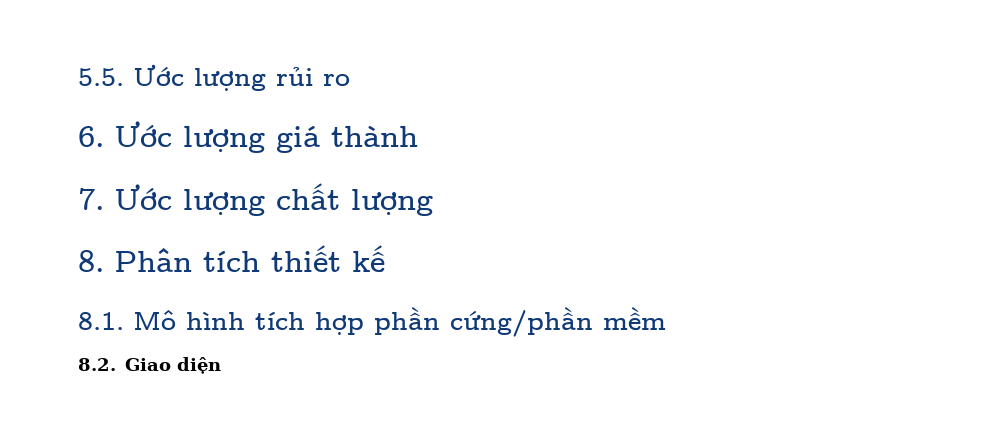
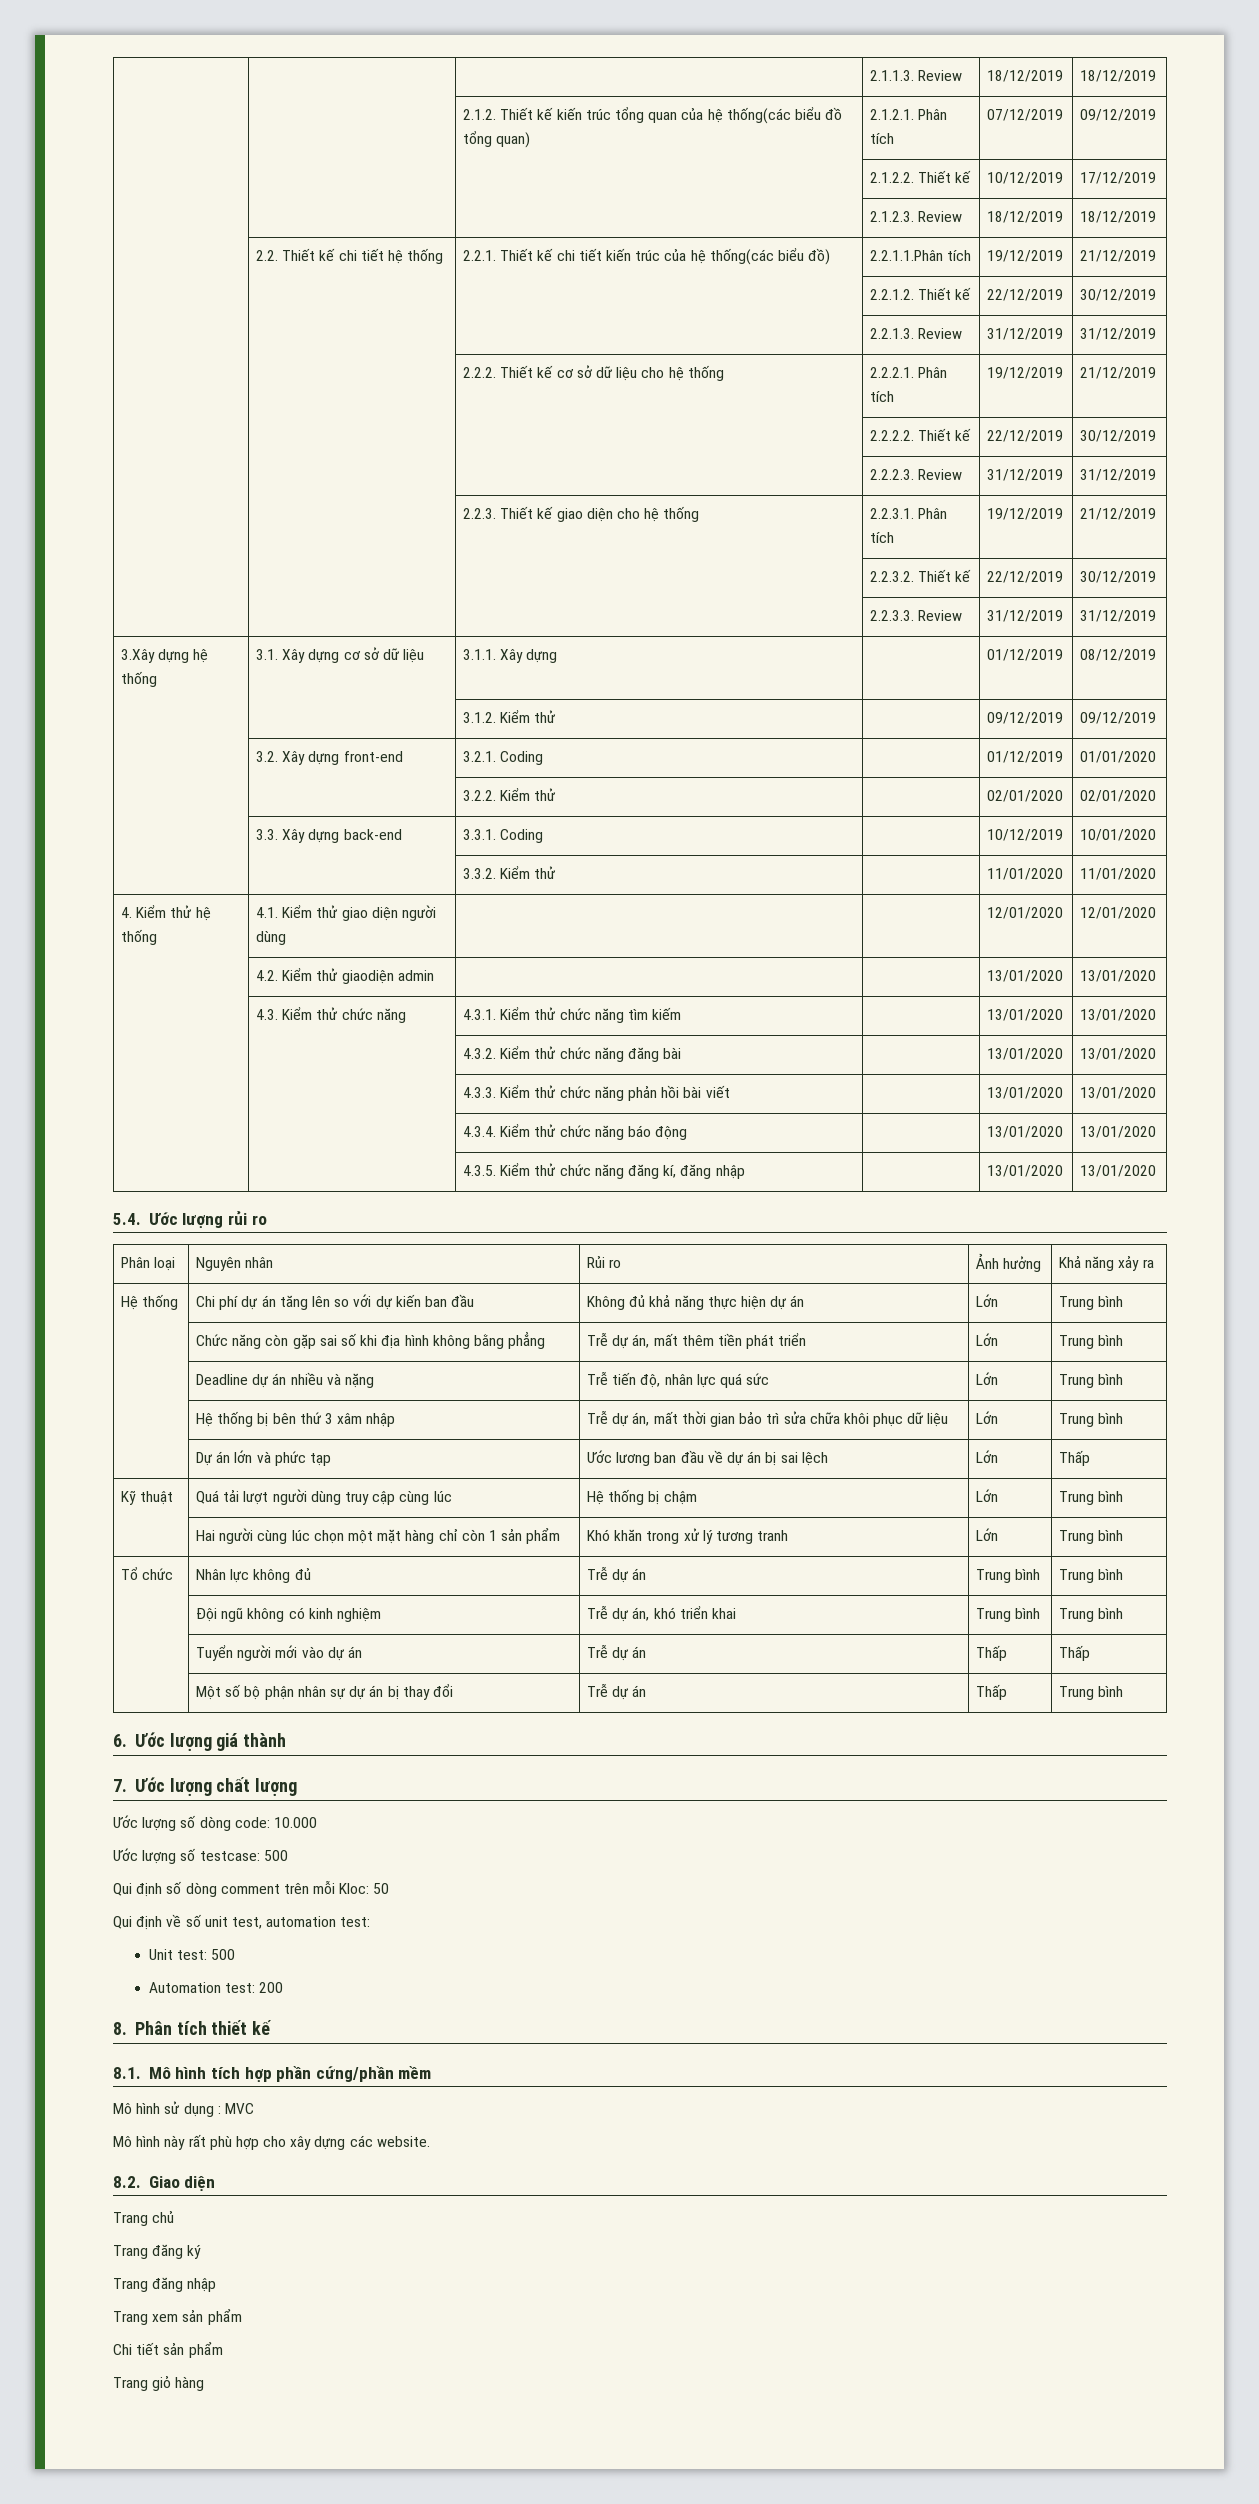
[78,64,350,91] 5.5. Ước lượng rủi ro -> [870,70,963,81] [987,70,1064,82] [1080,70,1157,82] [463,107,843,124] [463,131,531,148] [870,109,948,120] [870,133,895,144] [987,109,1064,121] [1080,109,1157,121] [870,170,972,183] [987,172,1064,184] [1080,172,1157,184] [870,211,963,222] [987,211,1064,223] [1080,211,1157,223] [256,248,444,264] [463,248,831,265] [870,250,972,261] [987,250,1064,262] [1080,250,1157,262] [870,287,972,300] [987,289,1064,301] [1080,289,1157,301] [870,328,963,339] [987,328,1064,340] [1080,328,1157,340] [463,365,724,381] [870,367,948,378] [870,391,895,402] [987,367,1064,379] [1080,367,1157,379] [870,428,972,441] [987,430,1064,442] [1080,430,1157,442] [870,469,963,480] [987,469,1064,481] [1080,469,1157,481] [463,506,700,522] [870,508,948,519] [870,532,895,543] [987,508,1064,520] [1080,508,1157,520] [870,569,972,582] [987,571,1064,583] [1080,571,1157,583] [870,610,963,621] [987,610,1064,622] [1080,610,1157,622] [121,649,209,663] [121,671,158,687] [256,647,425,663] [463,649,558,663] [987,649,1064,661] [1080,649,1157,661] [463,710,557,723] [987,712,1064,724] [1080,712,1157,724] [256,751,403,765] [463,751,544,765] [987,751,1064,763] [1080,751,1157,763] [463,788,557,801] [987,790,1064,802] [1080,790,1157,802] [256,829,402,843] [463,829,544,843] [987,829,1064,841] [1080,829,1157,841] [463,866,557,879] [987,868,1064,880] [1080,868,1157,880] [121,905,211,921] [121,929,158,945] [256,905,436,921] [256,931,287,945] [987,907,1064,919] [1080,907,1157,919] [256,968,434,984] [987,970,1064,982] [1080,970,1157,982] [256,1007,406,1023] [463,1007,682,1023] [987,1009,1064,1021] [1080,1009,1157,1021] [463,1046,682,1062] [987,1048,1064,1060] [1080,1048,1157,1060] [463,1085,730,1101] [987,1087,1064,1099] [1080,1087,1157,1099] [463,1124,688,1140] [987,1126,1064,1138] [1080,1126,1157,1138] [463,1163,745,1179] [987,1165,1064,1177] [1080,1165,1157,1177] [113,1211,267,1228] [121,1257,176,1271] [196,1257,274,1271] [587,1256,622,1268] [976,1253,1042,1272] [1059,1256,1154,1271] [121,1294,179,1310] [196,1294,475,1310] [587,1295,805,1310] [976,1294,999,1307] [1059,1296,1124,1310] [196,1331,546,1349] [587,1332,807,1349] [976,1333,999,1346] [1059,1335,1124,1349] [196,1372,374,1388] [587,1371,770,1388] [976,1372,999,1385] [1059,1374,1124,1388] [196,1411,396,1427] [587,1410,949,1427] [976,1411,999,1424] [1059,1413,1124,1427] [196,1450,331,1466] [587,1450,828,1466] [976,1450,999,1463] [1059,1450,1091,1466] [121,1490,174,1505] [196,1489,452,1505] [587,1489,697,1505] [976,1489,999,1502] [1059,1491,1124,1505] [196,1528,561,1544] [587,1528,789,1544] [976,1528,999,1541] [1059,1530,1124,1544] [121,1567,174,1580] [196,1568,311,1583] [587,1566,647,1583] [976,1569,1041,1583] [1059,1569,1124,1583] [196,1607,381,1622] [587,1605,736,1622] [976,1608,1041,1622] [1059,1608,1124,1622] [196,1645,362,1661] [587,1644,647,1661] [976,1645,1008,1661] [1059,1645,1091,1661] [196,1684,453,1700] [587,1683,647,1700] [976,1684,1008,1700] [1059,1686,1124,1700] | | | 2.1.1.3. Review | 18/12/2019 | 18/12/2019 // | | 2.1.2. Thiết kế kiến trúc tổng quan của hệ thống(các biểu đồ tổng quan) | 2.1.2.1. Phân tích | 07/12/2019 | 09/12/2019 // | | | 2.1.2.2. Thiết kế | 10/12/2019 | 17/12/2019 // | | | 2.1.2.3. Review | 18/12/2019 | 18/12/2019 // | 2.2. Thiết kế chi tiết hệ thống | 2.2.1. Thiết kế chi tiết kiến trúc của hệ thống(các biểu đồ) | 2.2.1.1.Phân tích | 19/12/2019 | 21/12/2019 // | | | 2.2.1.2. Thiết kế | 22/12/2019 | 30/12/2019 // | | | 2.2.1.3. Review | 31/12/2019 | 31/12/2019 // | | 2.2.2. Thiết kế cơ sở dữ liệu cho hệ thống | 2.2.2.1. Phân tích | 19/12/2019 | 21/12/2019 // | | | 2.2.2.2. Thiết kế | 22/12/2019 | 30/12/2019 // | | | 2.2.2.3. Review | 31/12/2019 | 31/12/2019 // | | 2.2.3. Thiết kế giao diện cho hệ thống | 2.2.3.1. Phân tích | 19/12/2019 | 21/12/2019 // | | | 2.2.3.2. Thiết kế | 22/12/2019 | 30/12/2019 // | | | 2.2.3.3. Review | 31/12/2019 | 31/12/2019 // 3.Xây dựng hệ thống | 3.1. Xây dựng cơ sở dữ liệu | 3.1.1. Xây dựng | | 01/12/2019 | 08/12/2019 // | | 3.1.2. Kiểm thử | | 09/12/2019 | 09/12/2019 // | 3.2. Xây dựng front-end | 3.2.1. Coding | | 01/12/2019 | 01/01/2020 // | | 3.2.2. Kiểm thử | | 02/01/2020 | 02/01/2020 // | 3.3. Xây dựng back-end | 3.3.1. Coding | | 10/12/2019 | 10/01/2020 // | | 3.3.2. Kiểm thử | | 11/01/2020 | 11/01/2020 // 4. Kiểm thử hệ thống | 4.1. Kiểm thử giao diện người dùng | | | 12/01/2020 | 12/01/2020 // | 4.2. Kiểm thử giaodiện admin | | | 13/01/2020 | 13/01/2020 // | 4.3. Kiểm thử chức năng | 4.3.1. Kiểm thử chức năng tìm kiếm | | 13/01/2020 | 13/01/2020 // | | 4.3.2. Kiểm thử chức năng đăng bài | | 13/01/2020 | 13/01/2020 // | | 4.3.3. Kiểm thử chức năng phản hồi bài viết | | 13/01/2020 | 13/01/2020 // | | 4.3.4. Kiểm thử chức năng báo động | | 13/01/2020 | 13/01/2020 // | | 4.3.5. Kiểm thử chức năng đăng kí, đăng nhập | | 13/01/2020 | 13/01/2020 // 5.4. Ước lượng rủi ro // Phân loại | Nguyên nhân | Rủi ro | Ảnh hưởng | Khả năng xảy ra // Hệ thống | Chi phí dự án tăng lên so với dự kiến ban đầu | Không đủ khả năng thực hiện dự án | Lớn | Trung bình // | Chức năng còn gặp sai số khi địa hình không bằng phẳng | Trễ dự án, mất thêm tiền phát triển | Lớn | Trung bình // | Deadline dự án nhiều và nặng | Trễ tiến độ, nhân lực quá sức | Lớn | Trung bình // | Hệ thống bị bên thứ 3 xâm nhập | Trễ dự án, mất thời gian bảo trì sửa chữa khôi phục dữ liệu | Lớn | Trung bình // | Dự án lớn và phức tạp | Ước lương ban đầu về dự án bị sai lệch | Lớn | Thấp // Kỹ thuật | Quá tải lượt người dùng truy cập cùng lúc | Hệ thống bị chậm | Lớn | Trung bình // | Hai người cùng lúc chọn một mặt hàng chỉ còn 1 sản phẩm | Khó khăn trong xử lý tương tranh | Lớn | Trung bình // Tổ chức | Nhân lực không đủ | Trễ dự án | Trung bình | Trung bình // | Đội ngũ không có kinh nghiệm | Trễ dự án, khó triển khai | Trung bình | Trung bình // | Tuyển người mới vào dự án | Trễ dự án | Thấp | Thấp // | Một số bộ phận nhân sự dự án bị thay đổi | Trễ dự án | Thấp | Trung bình
(433, 202) none -> [113,1815,317,1831] [113,1848,288,1864] [113,1880,390,1897] [113,1914,371,1930] [148,1949,236,1960] [148,1982,284,1993] // Ước lượng số dòng code: 10.000 // Ước lượng số testcase: 500 // Qui định số dòng comment trên mỗi Kloc: 50 // Qui định về số unit test, automation test: // Unit test: 500 // Automation test: 200
[78,357,221,374] 8.2. Giao diện -> [113,2101,254,2117] [113,2134,430,2150] [113,2176,216,2191] [113,2211,175,2226] [113,2244,202,2259] [113,2277,217,2292] [113,2309,242,2325] [113,2342,223,2358] [113,2376,205,2391] Mô hình sử dụng : MVC // Mô hình này rất phù hợp cho xây dựng các website. // 8.2. Giao diện // Trang chủ // Trang đăng ký // Trang đăng nhập // Trang xem sản phẩm // Chi tiết sản phẩm // Trang giỏ hàng

